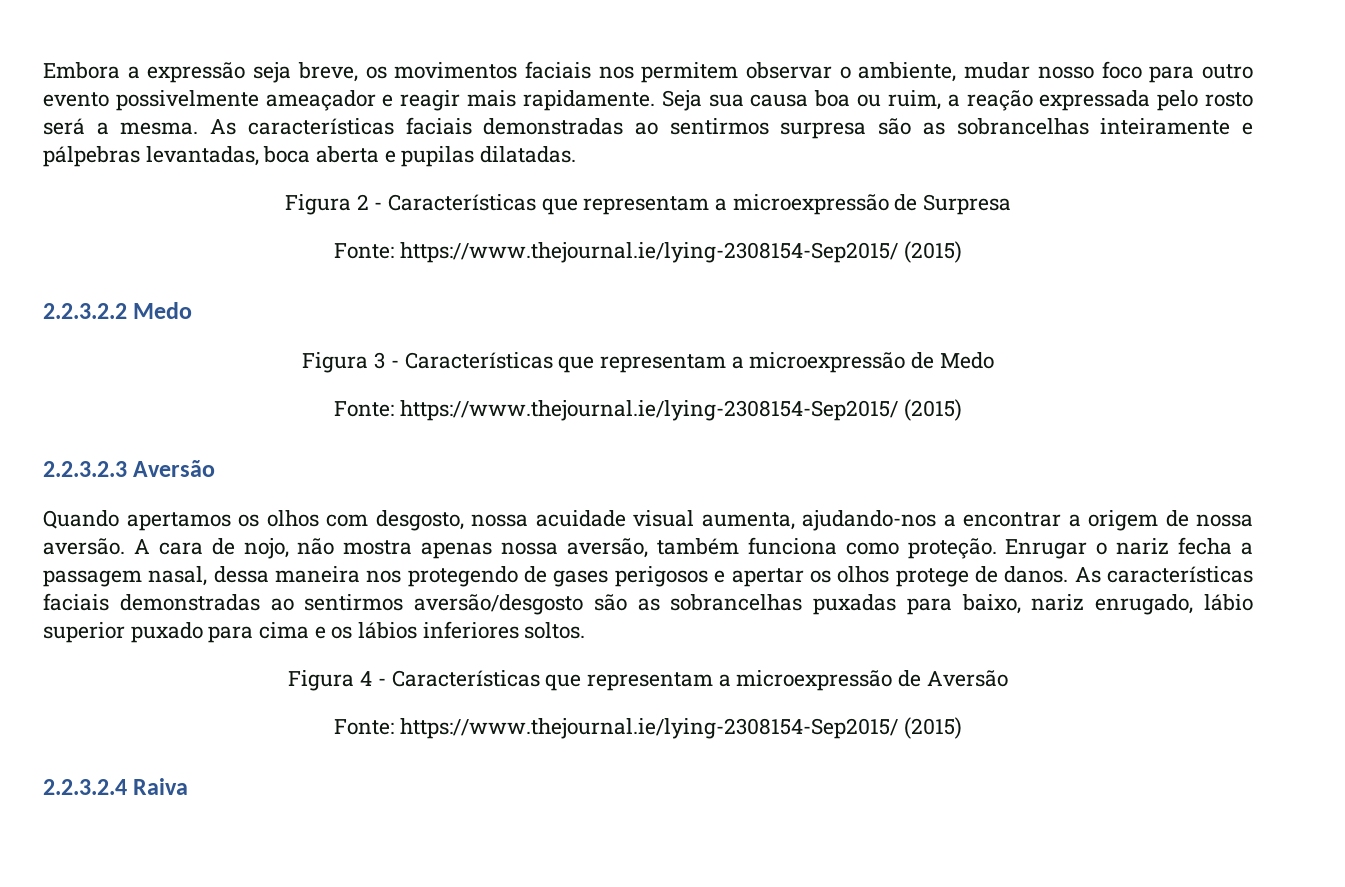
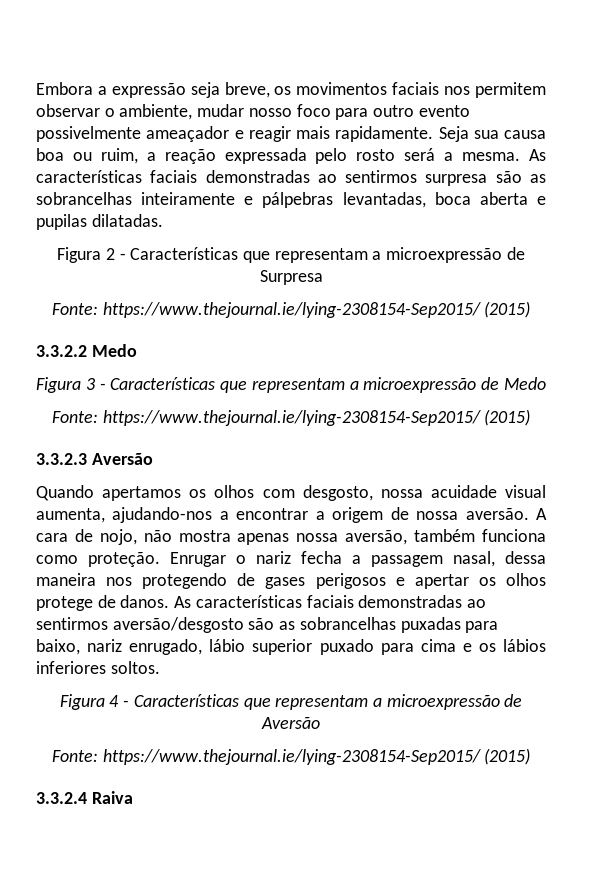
[43,303,127,319] 2.2.3.2.2 -> [36,345,87,357] 3.3.2.2
[43,461,127,477] 2.2.3.2.3 -> [36,453,87,465] 3.3.2.3
[43,779,127,795] 2.2.3.2.4 -> [36,792,87,804] 3.3.2.4

